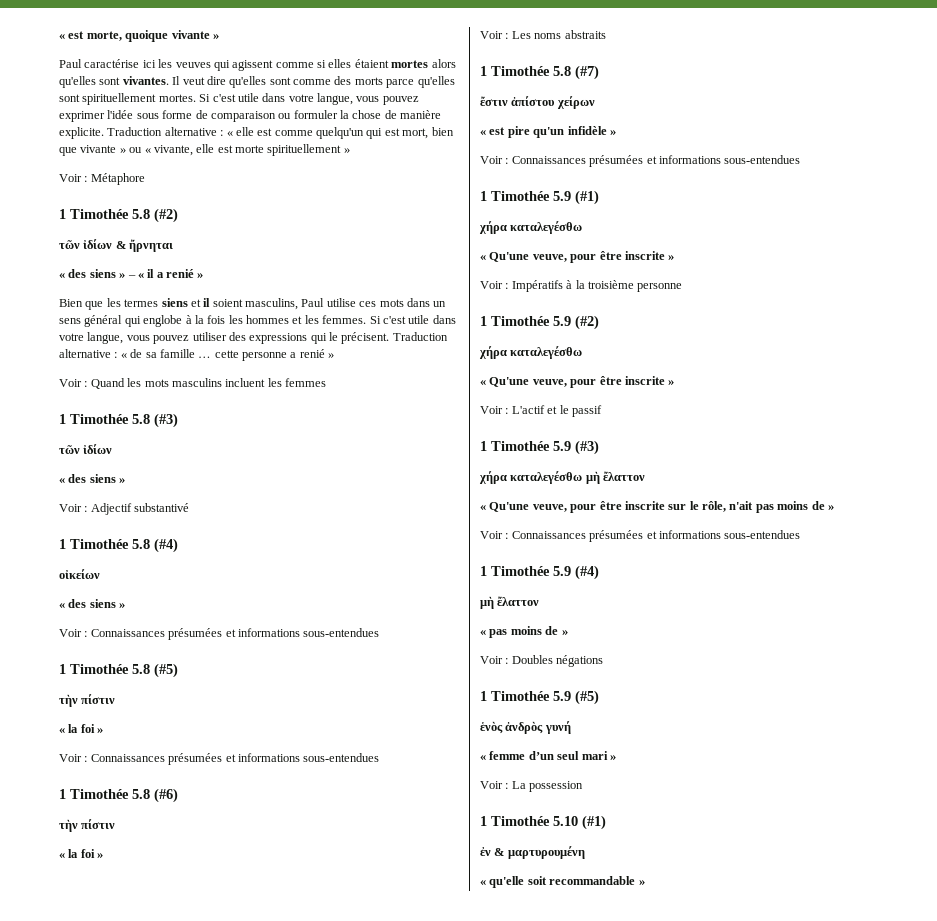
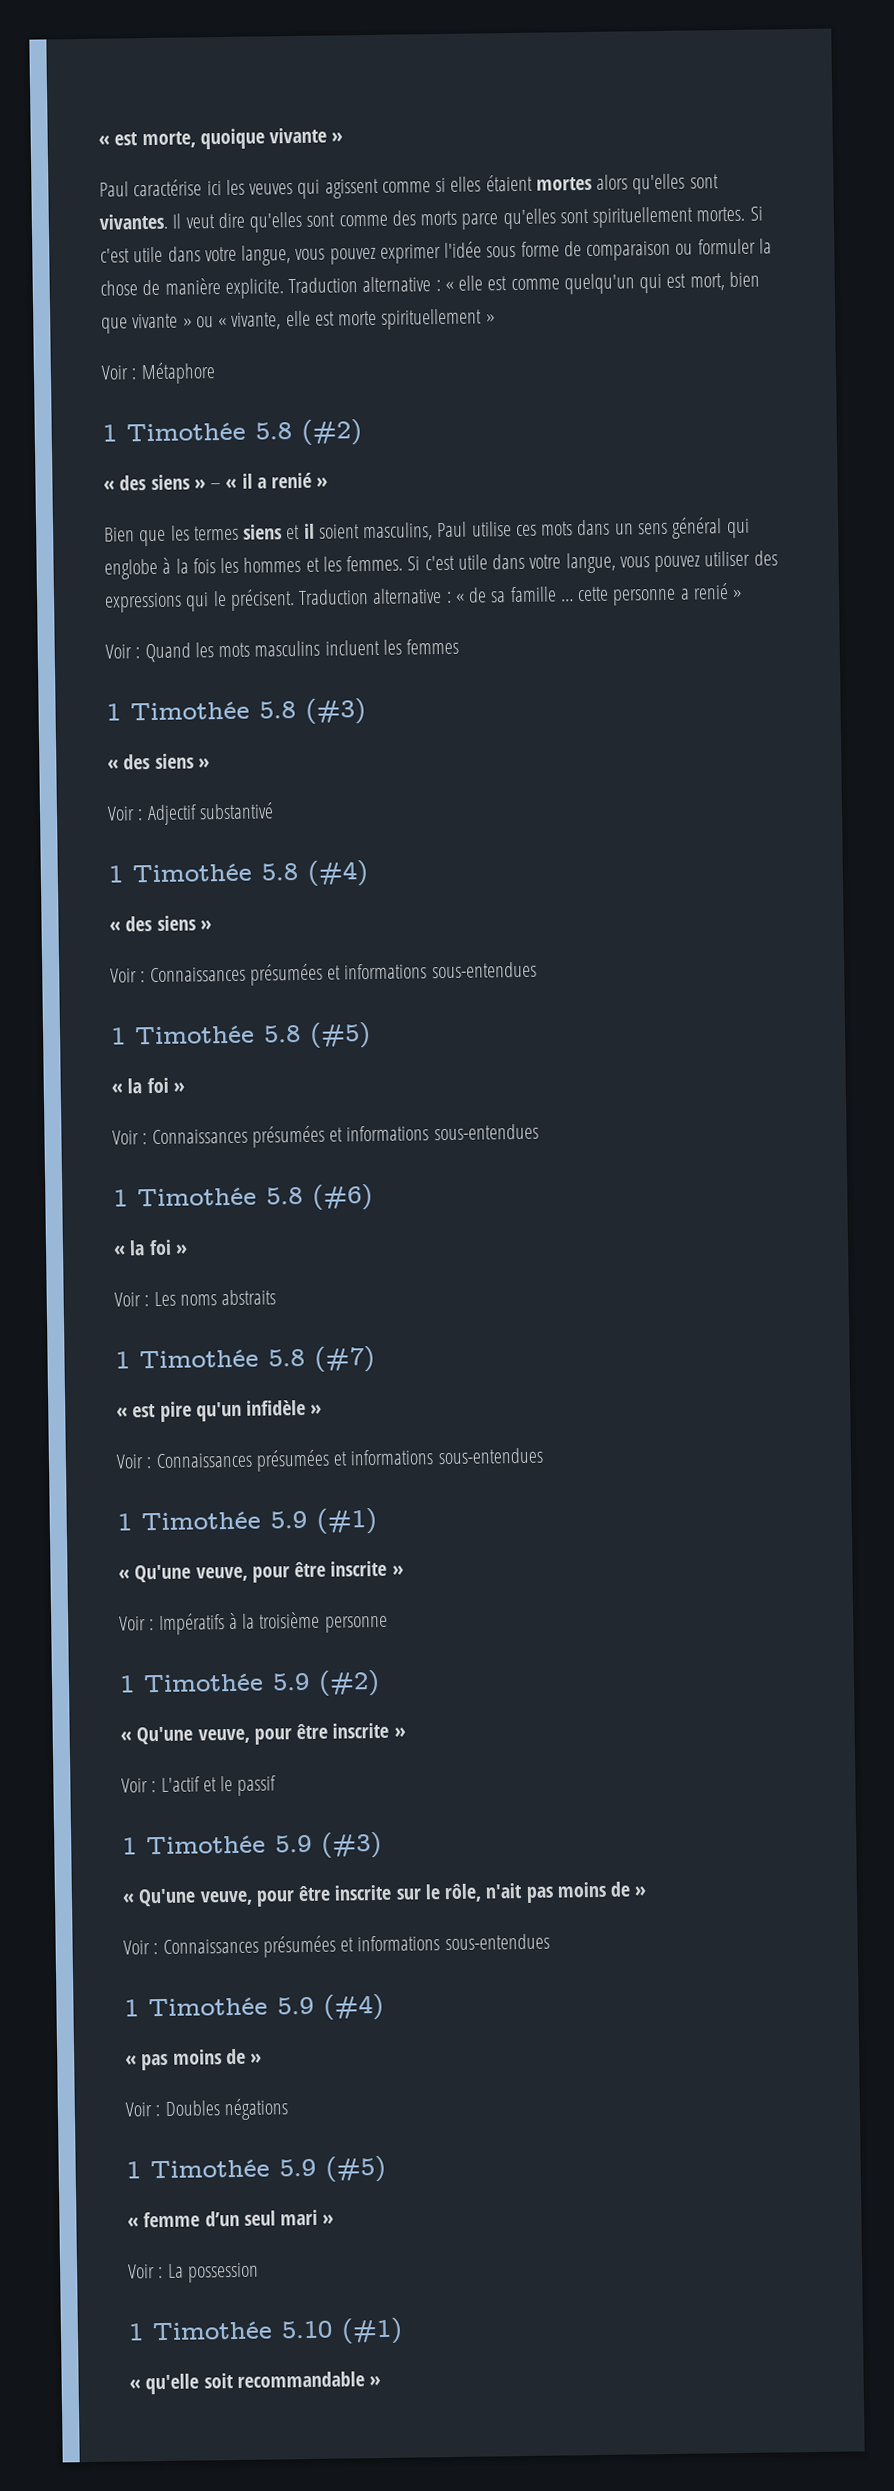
[59,239,174,252] // τῶν ἰδίων & ἤρνηται -> (362, 432) none
[59,444,113,454] // τῶν ἰδίων -> (366, 711) none
[59,569,100,579] // οἰκείων -> (369, 873) none
[59,694,116,707] // τὴν πίστιν -> (371, 1035) none
[59,819,116,832] // τὴν πίστιν -> (373, 1197) none
[480,96,595,109] // ἔστιν ἀπίστου χείρων -> (375, 1359) none
[479,221,583,234] // χήρα καταλεγέσθω -> (377, 1521) none
[479,346,583,359] // χήρα καταλεγέσθω -> (380, 1683) none
[479,471,646,484] // χήρα καταλεγέσθω μὴ ἔλαττον -> (382, 1845) none
[480,596,540,609] // μὴ ἔλαττον -> (384, 2007) none
[480,721,571,734] // ἑνὸς ἀνδρὸς γυνή -> (386, 2169) none
[480,846,585,859] // ἐν & μαρτυρουμένη -> (403, 2331) none

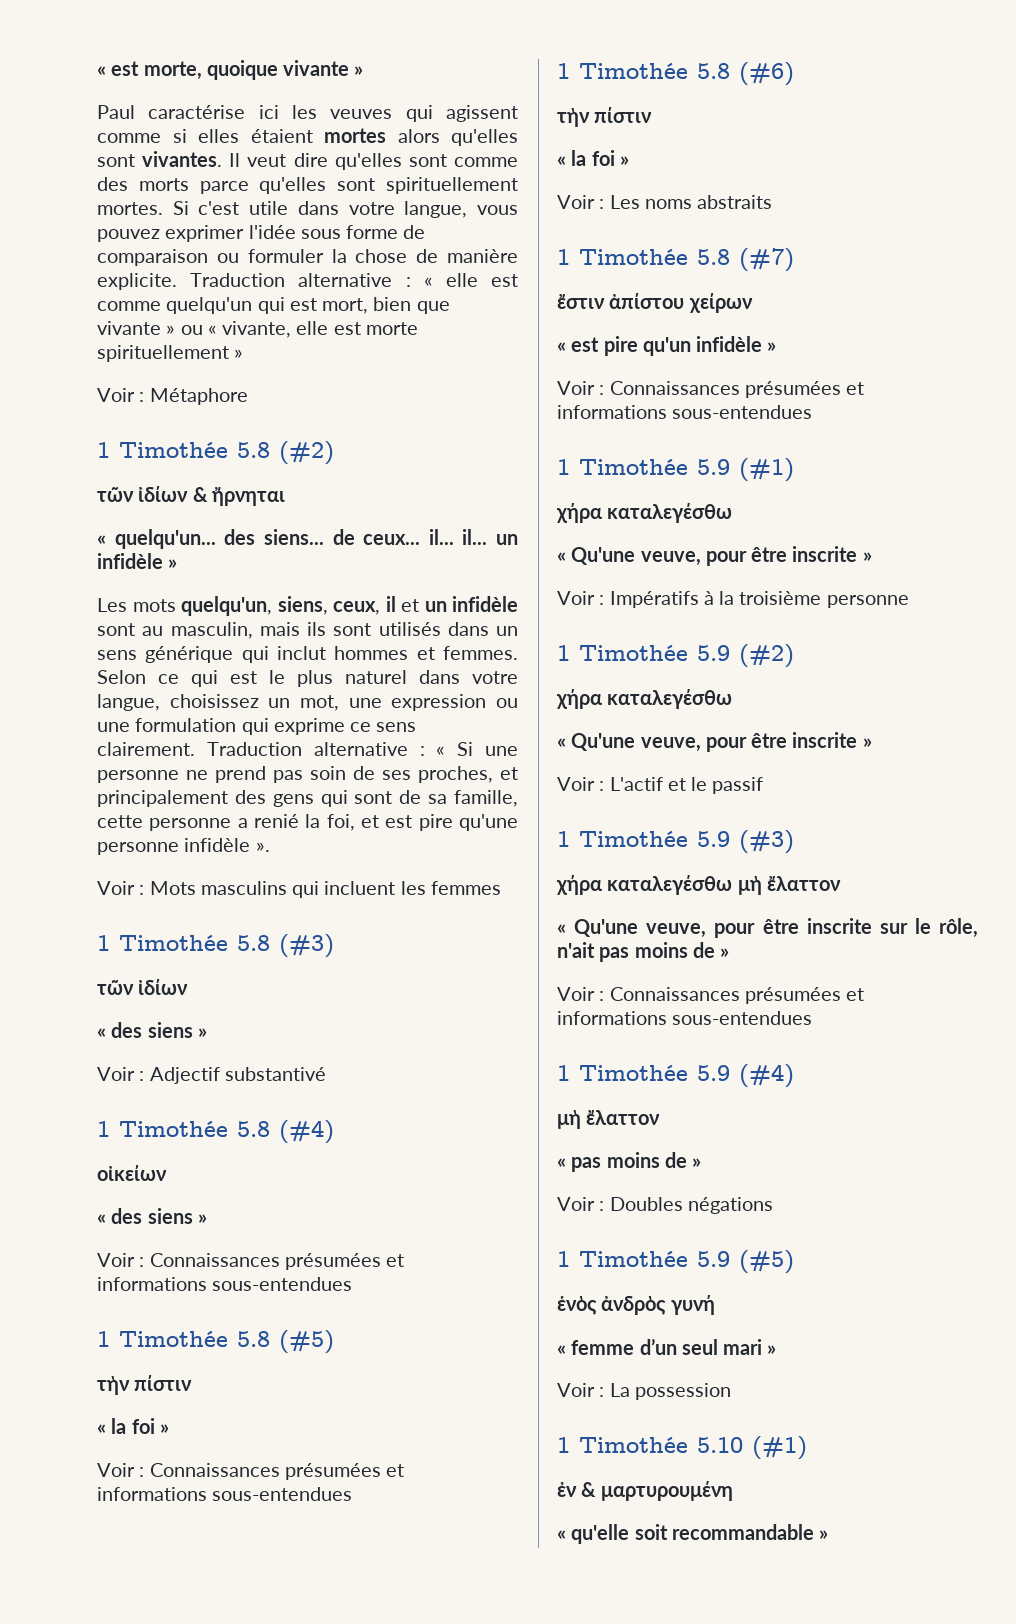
[103,472,329,491] [104,517,750,547] [104,550,778,580] [104,583,743,613] [105,640,321,663] « des siens » – « il a renié » // Bien que les termes siens et il soient masculins, Paul utilise ces mots dans un sens général qui englobe à la fois les hommes et les femmes. Si c'est utile dans votre langue, vous pouvez utiliser des expressions qui le précisent. Traduction alternative : « de sa famille … cette personne a renié » // Voir : Quand les mots masculins -> [97,486,285,506] [97,529,518,549] [97,553,178,569] [97,596,518,616] [97,622,518,639] [97,646,518,663] [97,670,518,687] [97,694,518,711] [97,718,417,735] [97,742,518,756] [97,766,518,783] [97,790,518,807] [97,814,518,831] [97,838,270,855] [97,881,320,898] τῶν ἰδίων & ἤρνηται // « quelqu'un... des siens... de ceux... il... il... un infidèle » // Les mots quelqu'un, siens, ceux, il et un infidèle sont au masculin, mais ils sont utilisés dans un sens générique qui inclut hommes et femmes. Selon ce qui est le plus naturel dans votre langue, choisissez un mot, une expression ou une formulation qui exprime ce sens clairement. Traduction alternative : « Si une personne ne prend pas soin de ses proches, et principalement des gens qui sont de sa famille, cette personne a renié la foi, et est pire qu'une personne infidèle ». // Voir : Mots masculins qui
(366, 711) none -> [97,979,189,995] // τῶν ἰδίων
(369, 873) none -> [97,1165,167,1181] // οἰκείων
(371, 1035) none -> [97,1375,193,1395] // τὴν πίστιν
(373, 1197) none -> [557,107,653,127] // τὴν πίστιν
(375, 1359) none -> [557,293,753,313] // ἔστιν ἀπίστου χείρων
(377, 1521) none -> [556,503,733,523] // χήρα καταλεγέσθω
(380, 1683) none -> [556,689,733,709] // χήρα καταλεγέσθω
(382, 1845) none -> [556,875,841,895] // χήρα καταλεγέσθω μὴ ἔλαττον
(384, 2007) none -> [557,1110,661,1129] // μὴ ἔλαττον
(386, 2169) none -> [557,1295,715,1315] // ἑνὸς ἀνδρὸς γυνή
(403, 2331) none -> [557,1481,733,1501] // ἐν & μαρτυρουμένη

